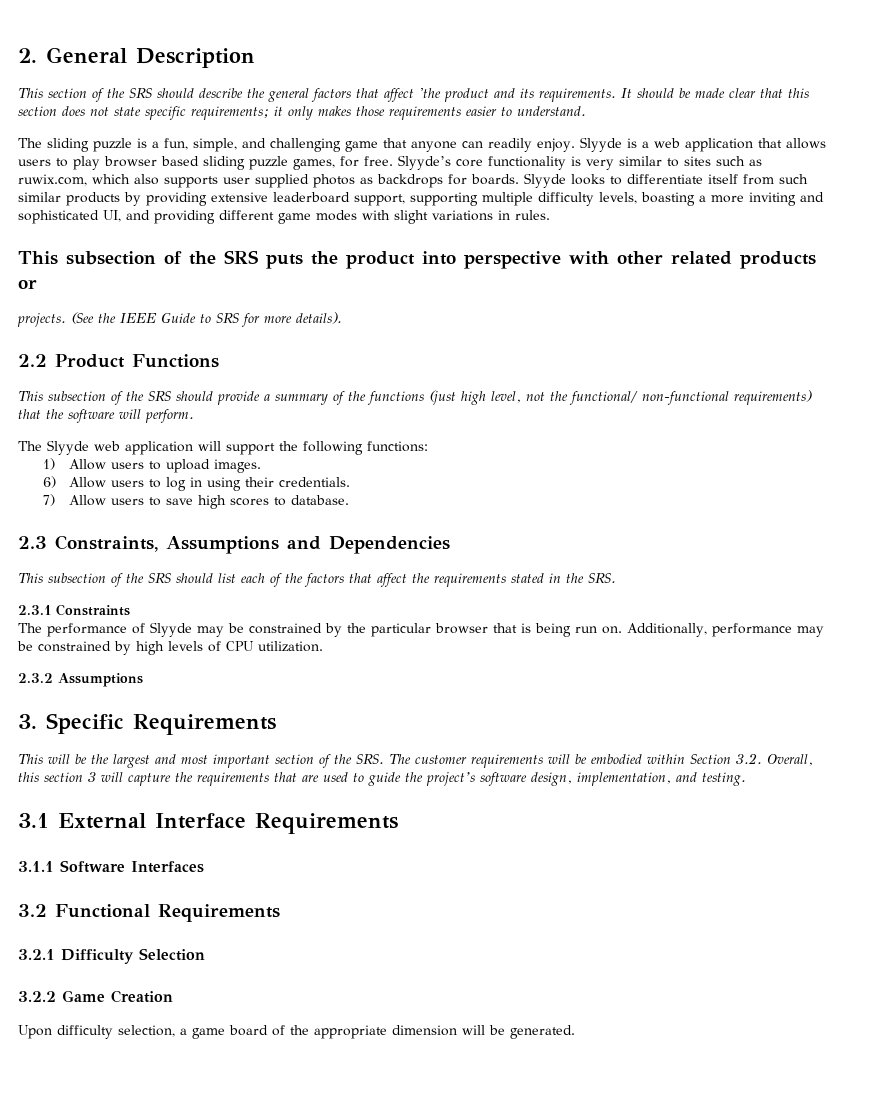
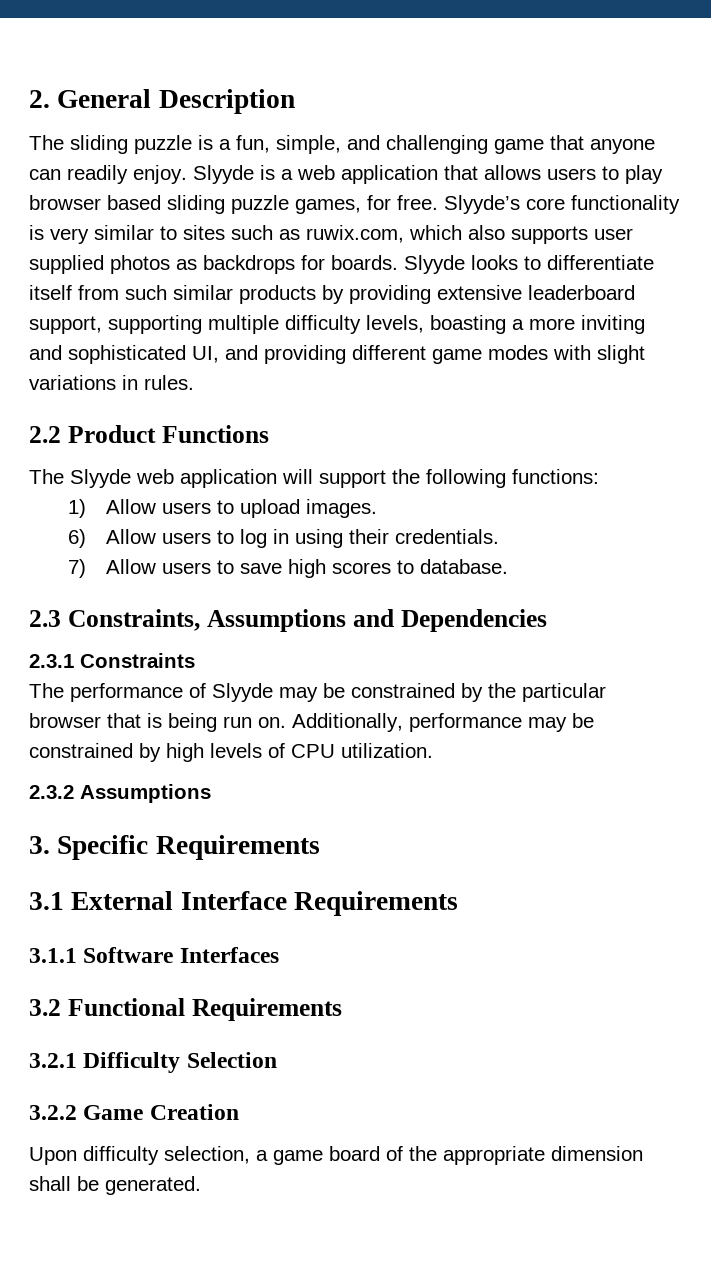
[18,88,809,102] [18,106,586,120] // This section of the SRS should describe the general factors that affect 'the product and its requirements. It should be made clear that this section does not state specific requirements; it only makes those requirements easier to understand. -> (295, 101) none
[18,250,816,269] [18,279,37,289] [17,312,342,327] [18,354,219,368] [18,390,812,405] [18,409,194,423] This subsection of the SRS puts the product into perspective with other related products or // projects. (See the IEEE Guide to SRS for more details). // 2.2 Product Functions // This subsection of the SRS should provide a summary of the functions (just high level, not the functional/ non-functional requirements) that the software will perform. -> [29,425,269,443] 2.2 Product Functions
[18,573,616,587] // This subsection of the SRS should list each of the factors that affect the requirements stated in the SRS. -> (547, 620) none
[18,753,813,768] [18,772,746,786] // This will be the largest and most important section of the SRS. The customer requirements will be embodied within Section 3.2. Overall, this section 3 will capture the requirements that are used to guide the project’s software design, implementation, and testing. -> (320, 847) none
[462,1025,485,1035] will -> [29,1176,71,1191] shall

